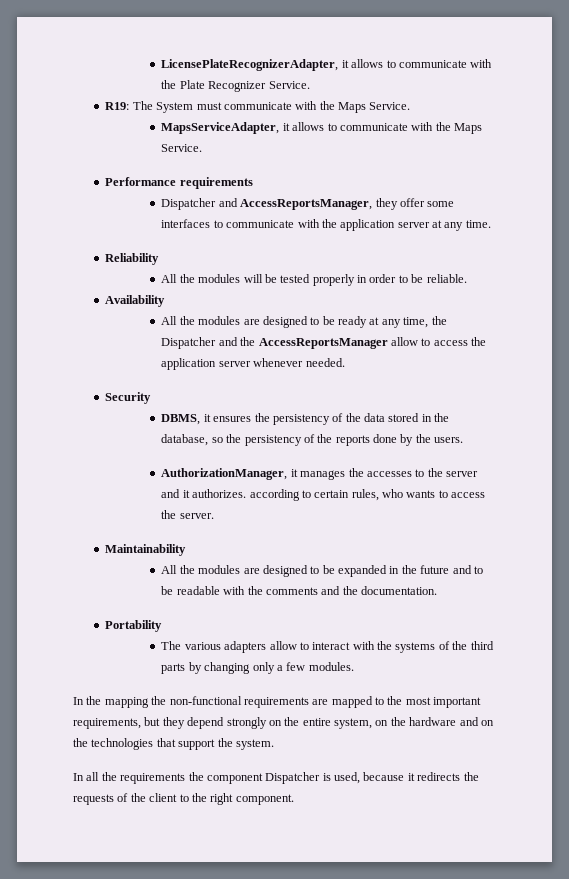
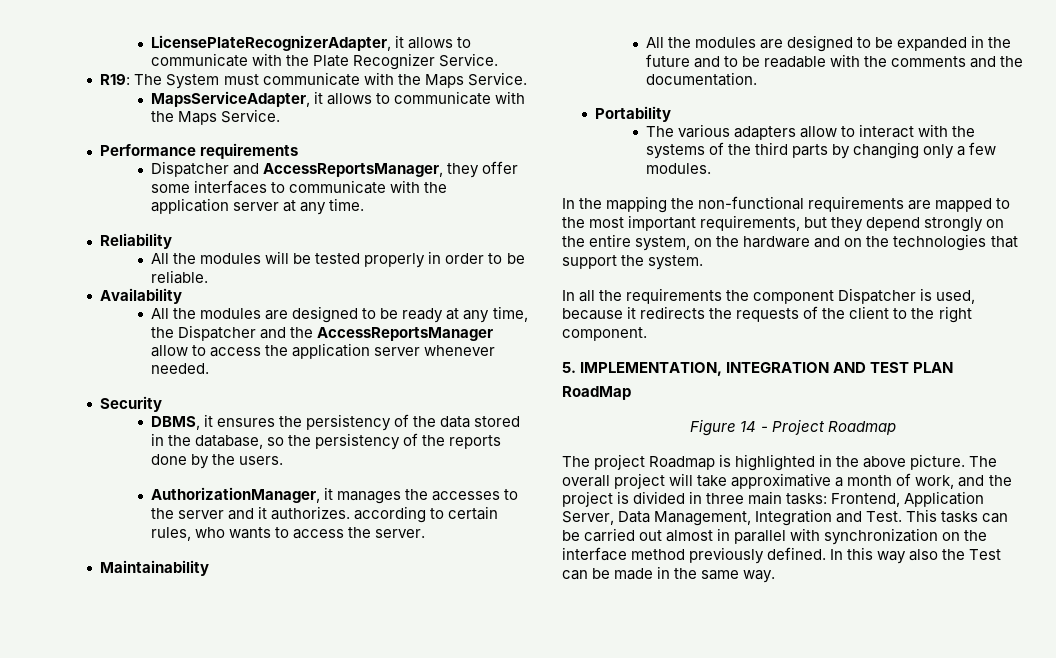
(294, 799) none -> [562,362,954,376] [562,386,631,400] [690,419,896,436] [562,454,998,471] [562,473,1012,489] [562,491,985,507] [562,509,1009,526] [562,528,988,545] [562,547,1002,564] [562,566,776,583] // 5. IMPLEMENTATION, INTEGRATION AND TEST PLAN // RoadMap // Figure 14 - Project Roadmap // The project Roadmap is highlighted in the above picture. The overall project will take approximative a month of work, and the project is divided in three main tasks: Frontend, Application Server, Data Management, Integration and Test. This tasks can be carried out almost in parallel with synchronization on the interface method previously defined. In this way also the Test can be made in the same way.

